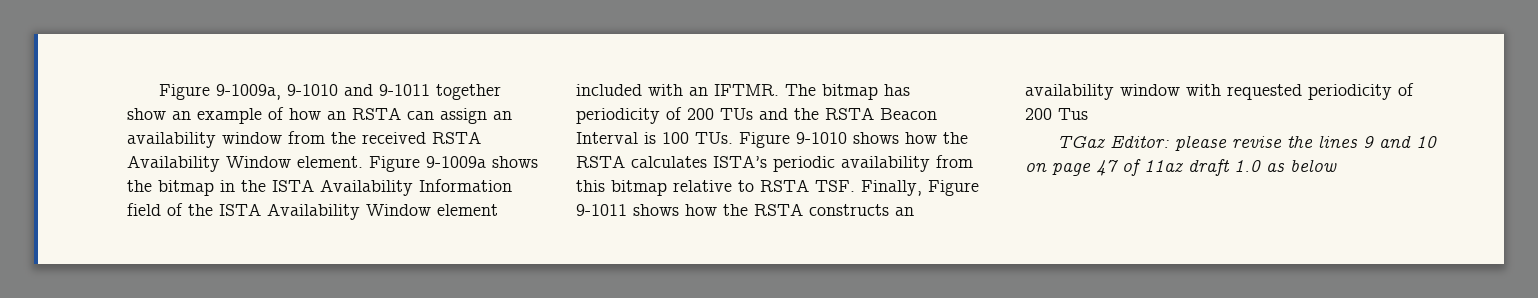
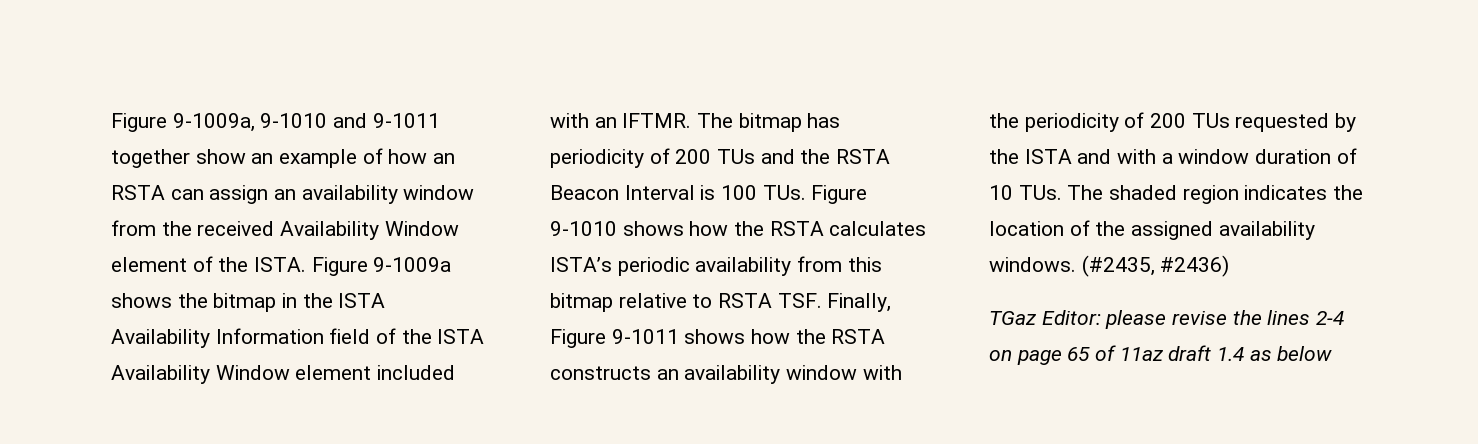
[432,131,481,144] [127,155,363,172] RSTA Availability Window element. -> [280,221,459,240] [111,256,307,272] Availability Window element of the ISTA.
[1227,83,1414,100] [1025,108,1088,120] requested periodicity of 200 Tus -> [989,112,1357,132] [989,148,1357,164] [989,185,1364,204] [989,220,1315,240] [989,255,1230,277] the periodicity of 200 TUs requested by the ISTA and with a window duration of 10 TUs. The shaded region indicates the location of the assigned availability windows. (#2435, #2436)
[1363,136,1438,148] 9 and 10 -> [1316,311,1345,325] 2-4
[1096,160,1119,176] 47 -> [1067,347,1091,361] 65
[1234,160,1261,172] 1.0 -> [1217,347,1245,361] 1.4

